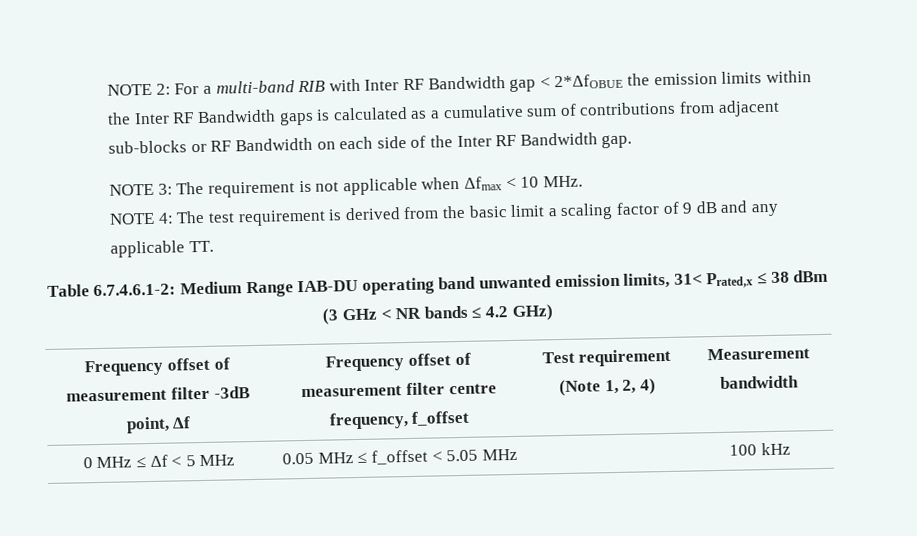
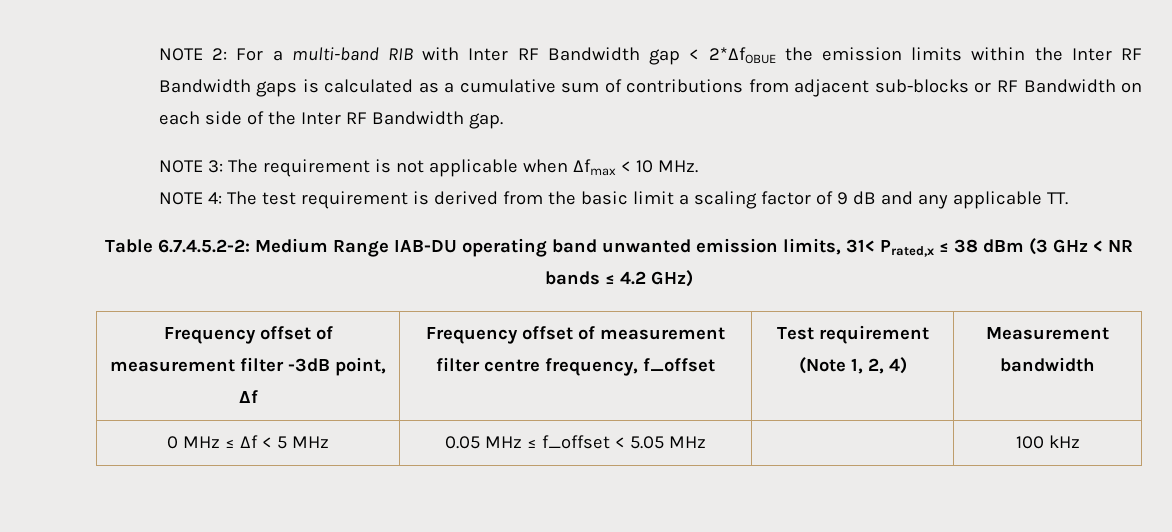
[93,283,177,297] 6.7.4.6.1-2: -> [158,239,251,253] 6.7.4.5.2-2:

